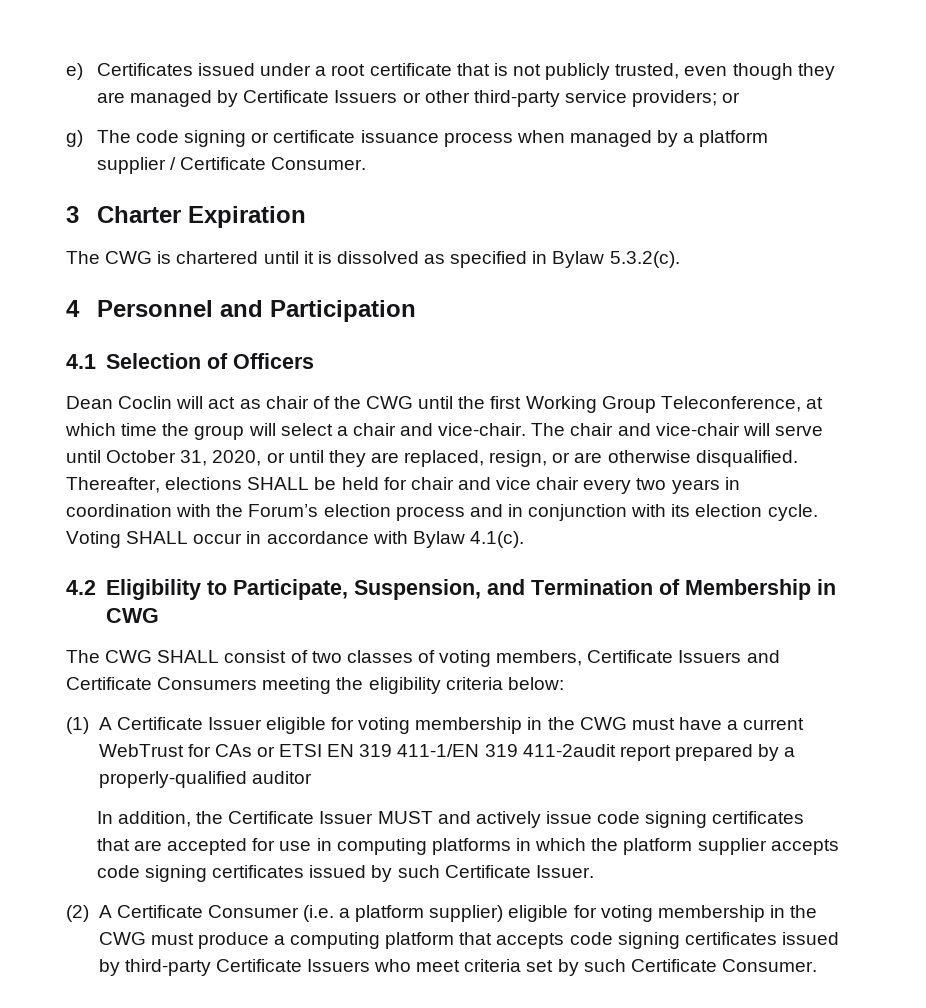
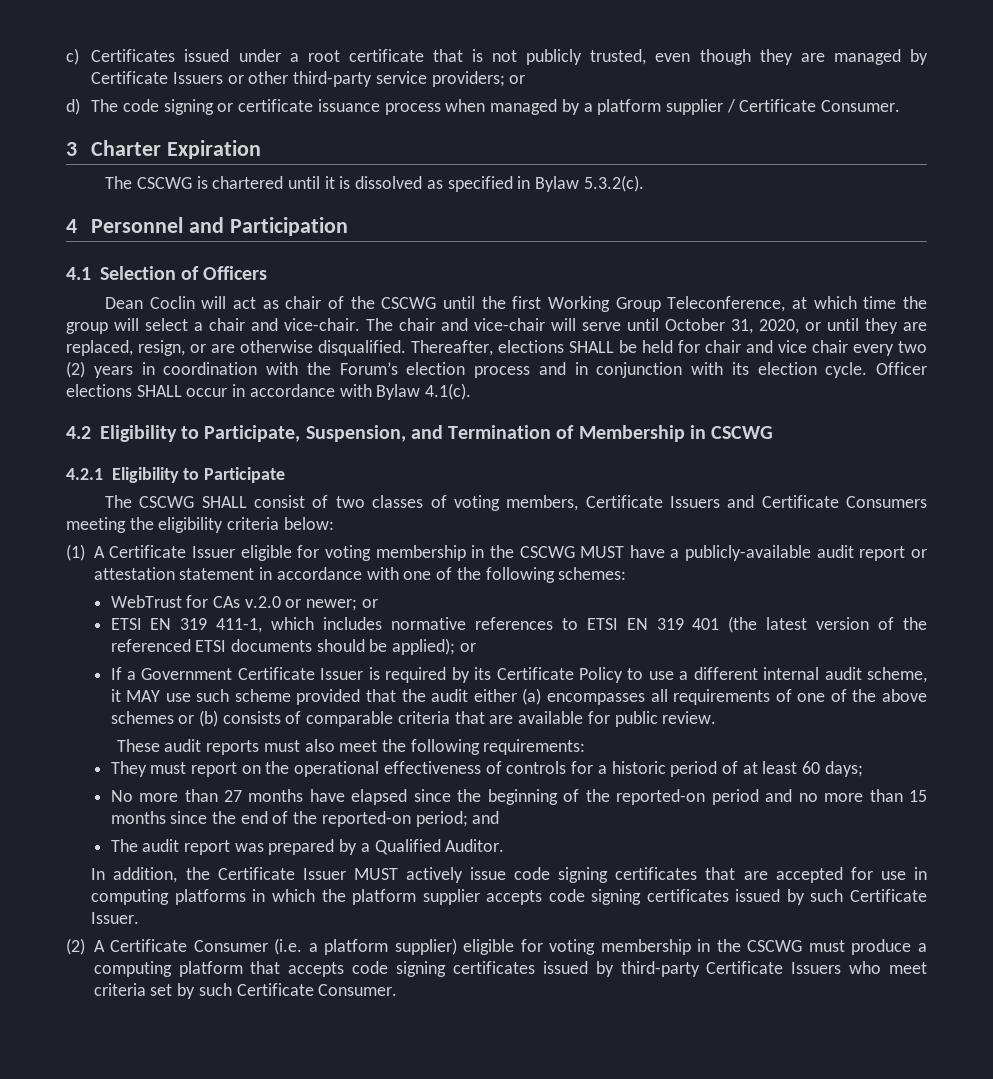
[66,63,83,80] e) -> [66,48,79,65] c)
[66,130,83,147] g) -> [66,98,80,115] d)
[105,251,153,264] CWG -> [136,177,192,189] CSCWG
[366,396,414,409] CWG -> [381,297,437,309] CSCWG
(667, 484) none -> [66,361,85,378] (2)
[66,531,121,548] Voting -> [876,362,927,375] [66,384,132,397] Officer elections
[105,608,159,623] [66,650,153,663] CWG // The CWG -> [711,426,774,439] [66,467,286,483] [105,495,195,508] CSCWG // 4.2.1 Eligibility to Participate // The CSCWG
[579,717,805,730] [98,744,671,761] CWG must have a current WebTrust for CAs or ETSI EN 319 411-1/EN 319 411-2audit report -> [519,545,927,561] [93,567,627,583] [110,595,378,611] [110,616,928,633] [110,638,476,655] [110,667,928,683] [110,688,928,705] [110,710,717,727] [116,739,586,755] [110,761,863,777] [110,789,927,805] [110,811,500,827] [110,839,264,855] CSCWG MUST have a publicly-available audit report or attestation statement in accordance with one of the following schemes: // WebTrust for CAs v.2.0 or newer; or // ETSI EN 319 411-1, which includes normative references to ETSI EN 319 401 (the latest version of the referenced ETSI documents should be applied); or // If a Government Certificate Issuer is required by its Certificate Policy to use a different internal audit scheme, it MAY use such scheme provided that the audit either (a) encompasses all requirements of one of the above schemes or (b) consists of comparable criteria that are available for public review. // These audit reports must also meet the following requirements: // They must report on the operational effectiveness of controls for a historic period of at least 60 days; // No more than 27 months have elapsed since the beginning of the reported-on period and no more than 15 months since the end of the reported-on period; and // The audit report was
[98,771,312,788] properly-qualified auditor -> [374,839,505,855] Qualified Auditor.
[437,811,471,824] and -> (398, 874) none
[98,932,146,945] CWG -> [747,940,803,952] CSCWG

